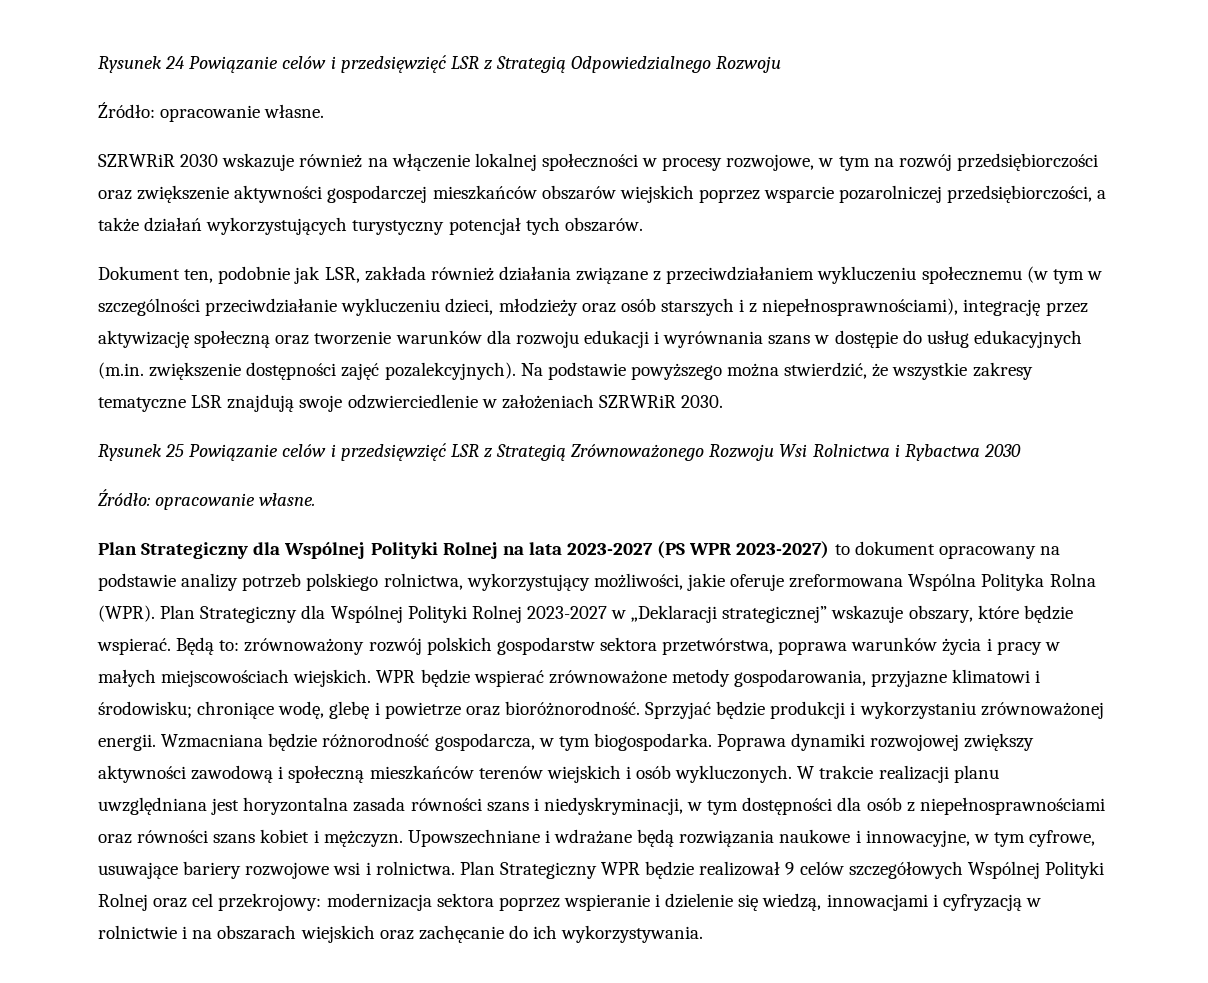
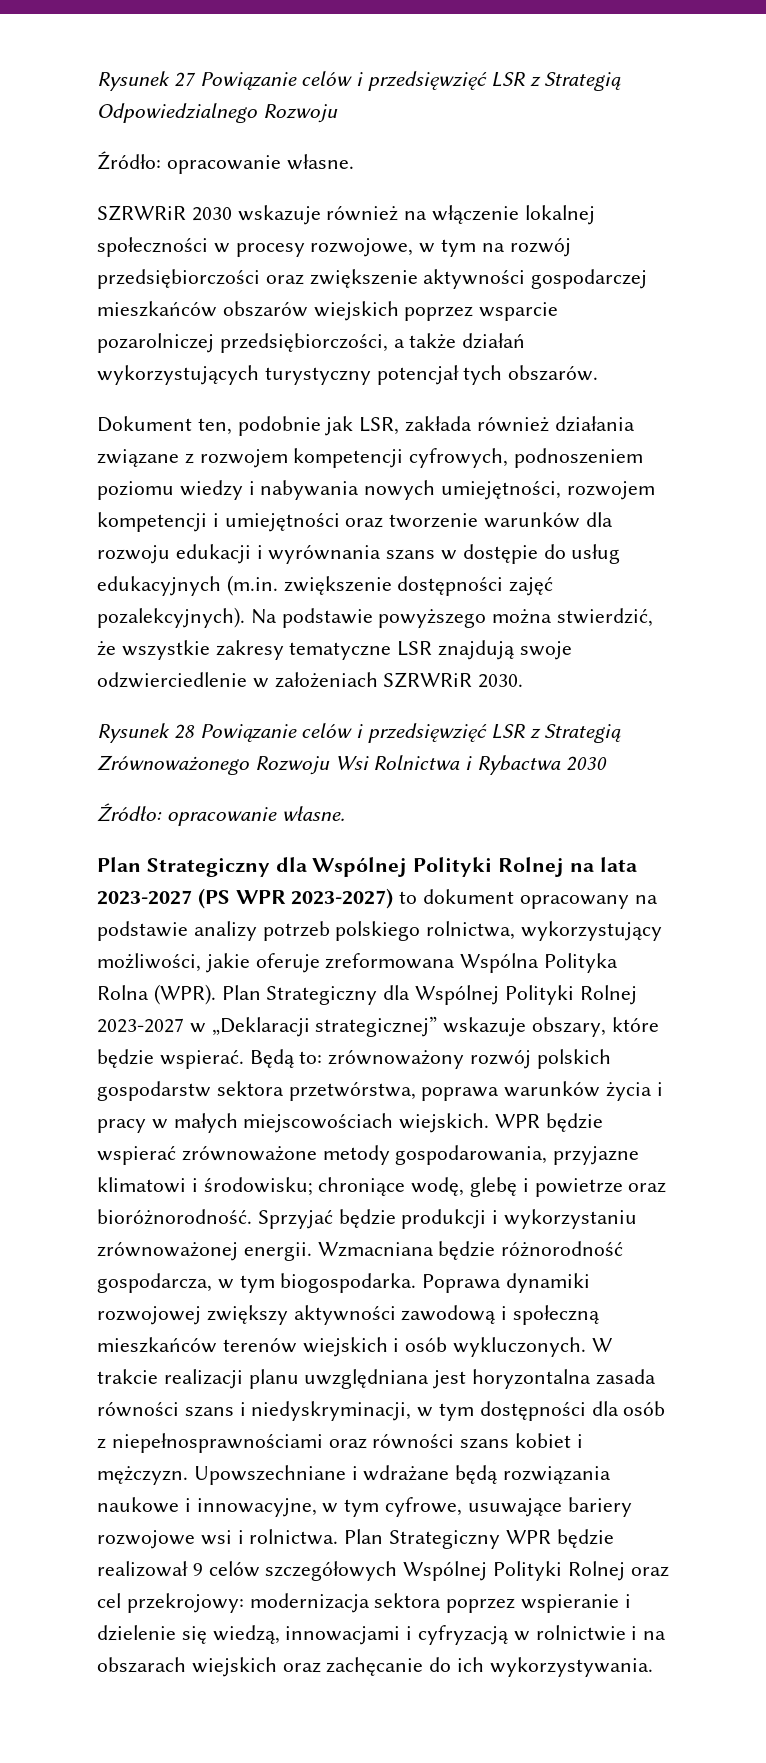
[98,56,185,73] Rysunek 24 -> [97,71,196,91] Rysunek 27
[666,266,1102,284] [98,298,1088,316] [98,330,271,348] przeciwdziałaniem wykluczeniu społecznemu (w tym w szczególności przeciwdziałanie wykluczeniu dzieci, młodzieży oraz osób starszych i z niepełnosprawnościami), integrację przez aktywizację społeczną -> [199,448,644,468] [97,480,655,500] [97,512,340,532] rozwojem kompetencji cyfrowych, podnoszeniem poziomu wiedzy i nabywania nowych umiejętności, rozwojem kompetencji i umiejętności
[165,444,185,457] 25 -> [173,724,195,739] 28

